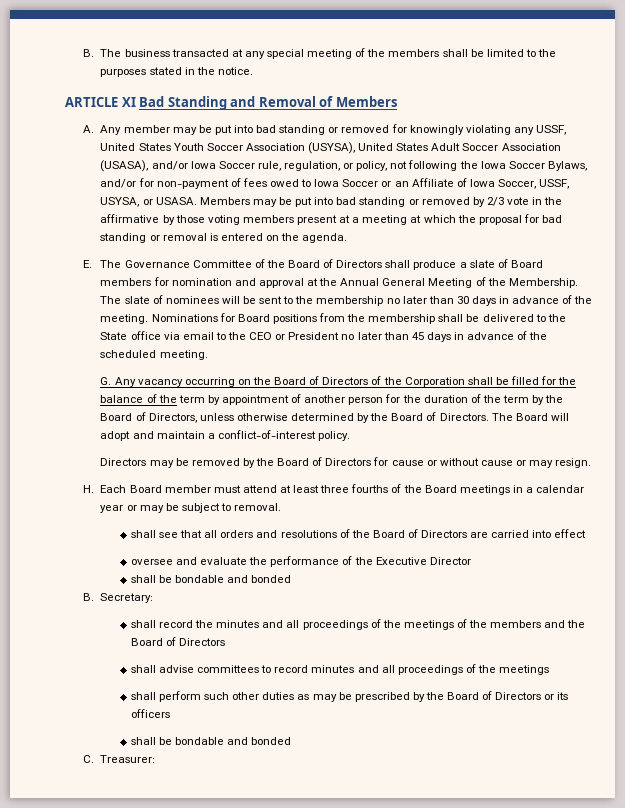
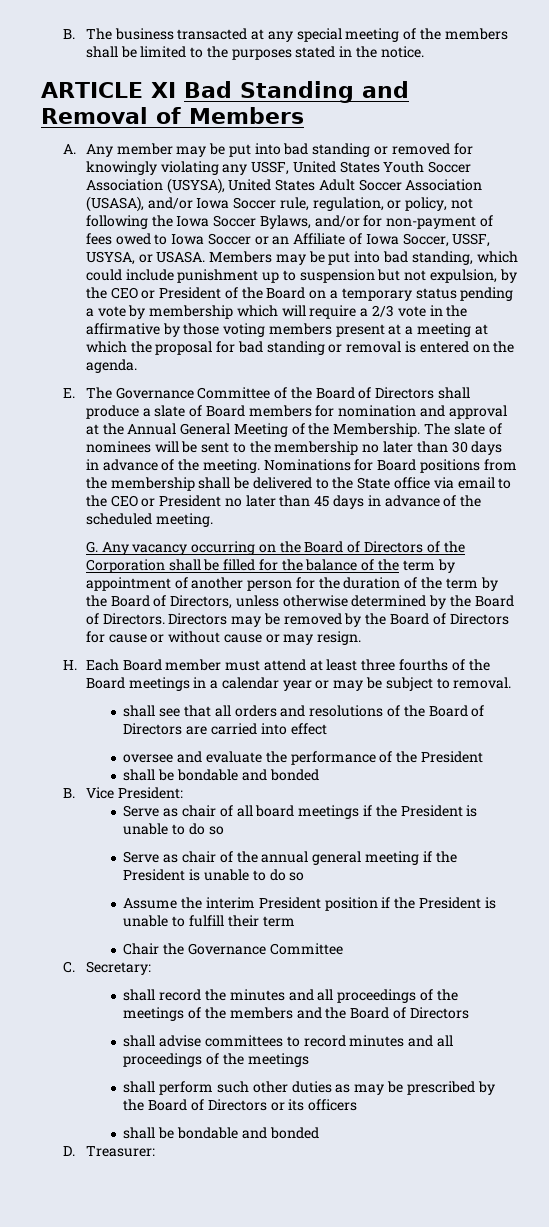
[359,197,485,207] standing or removed by -> [411,251,518,265] [85,269,517,283] [85,287,514,301] [85,305,369,319] standing, which could include punishment up to suspension but not expulsion, by the CEO or President of the Board on a temporary status pending a vote by membership which will require a
[491,413,569,421] [100,430,351,441] The Board will adopt and maintain a conflict-of-interest policy. // -> (165, 619) none
[375,557,471,565] Executive Director -> [420,751,483,763] President
(94, 597) none -> [85,787,183,799] [123,805,478,819] [123,823,224,835] [123,851,457,865] [123,869,305,881] [123,897,496,911] [123,915,295,927] [123,943,343,955] [63,961,76,973] Vice President: // Serve as chair of all board meetings if the President is unable to do so // Serve as chair of the annual general meeting if the President is unable to do so // Assume the interim President position if the President is unable to fulfill their term // Chair the Governance Committee // C.
[82,755,94,763] C. -> [63,1146,76,1156] D.

